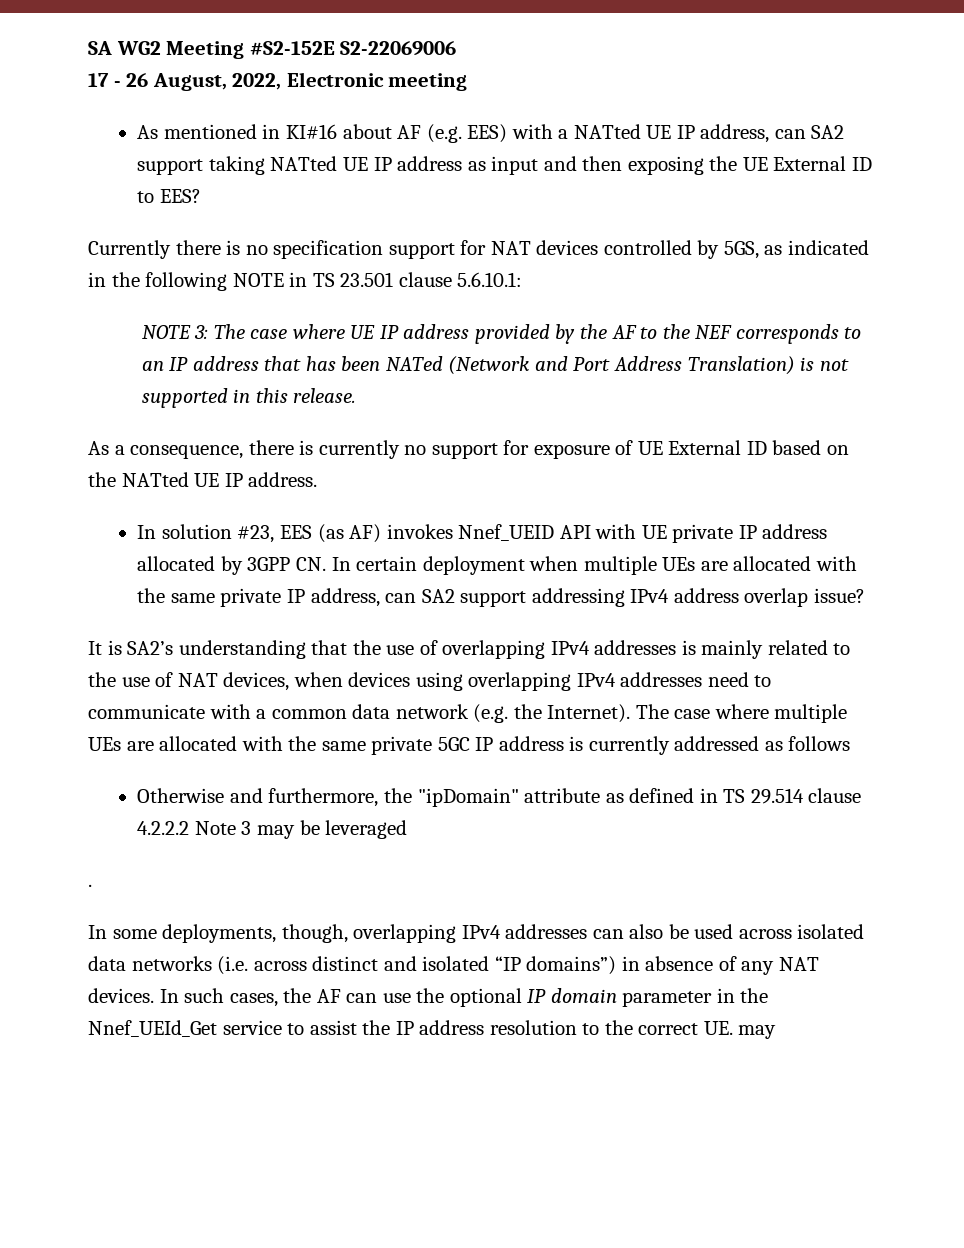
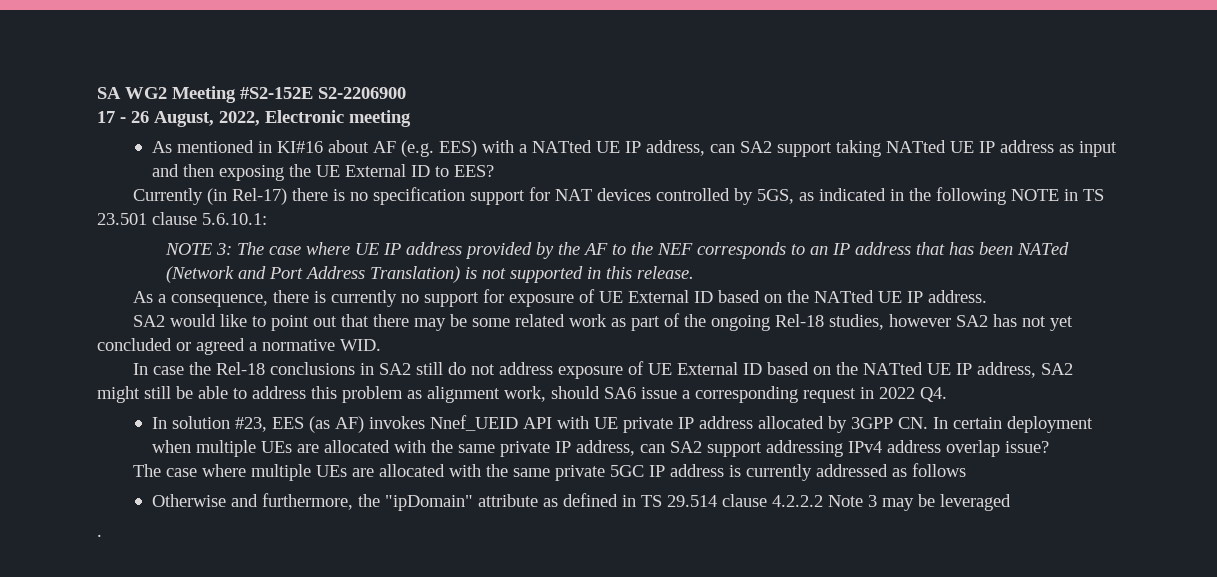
[340,41,457,56] S2-22069006 -> [318,87,406,99] S2-2206900
(171, 249) none -> [207,188,288,205] (in Rel-17)
(318, 479) none -> [133,313,1074,331] [97,338,381,355] [133,361,1074,379] [97,386,947,403] // SA2 would like to point out that there may be some related work as part of the ongoing Rel-18 studies, however SA2 has not yet concluded or agreed a normative WID. // In case the Rel-18 conclusions in SA2 still do not address exposure of UE External ID based on the NATted UE IP address, SA2 might still be able to address this problem as alignment work, should SA6 issue a corresponding request in 2022 Q4.
[88,640,851,659] [88,672,772,691] [88,704,631,723] It is SA2’s understanding that the use of overlapping IPv4 addresses is mainly related to the use of NAT devices, when devices using overlapping IPv4 addresses need to communicate with a common data network (e.g. the Internet). -> (1049, 447) none
[88,924,865,943] [88,956,819,975] [88,988,769,1007] [88,1020,777,1039] // In some deployments, though, overlapping IPv4 addresses can also be used across isolated data networks (i.e. across distinct and isolated “IP domains”) in absence of any NAT devices. In such cases, the AF can use the optional IP domain parameter in the Nnef_UEId_Get service to assist the IP address resolution to the correct UE. may -> (102, 535) none

